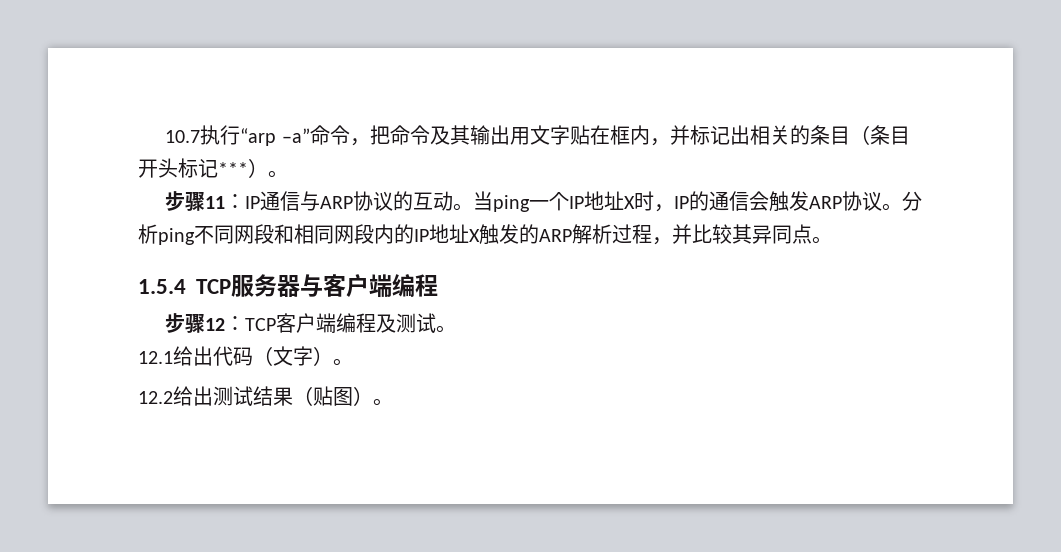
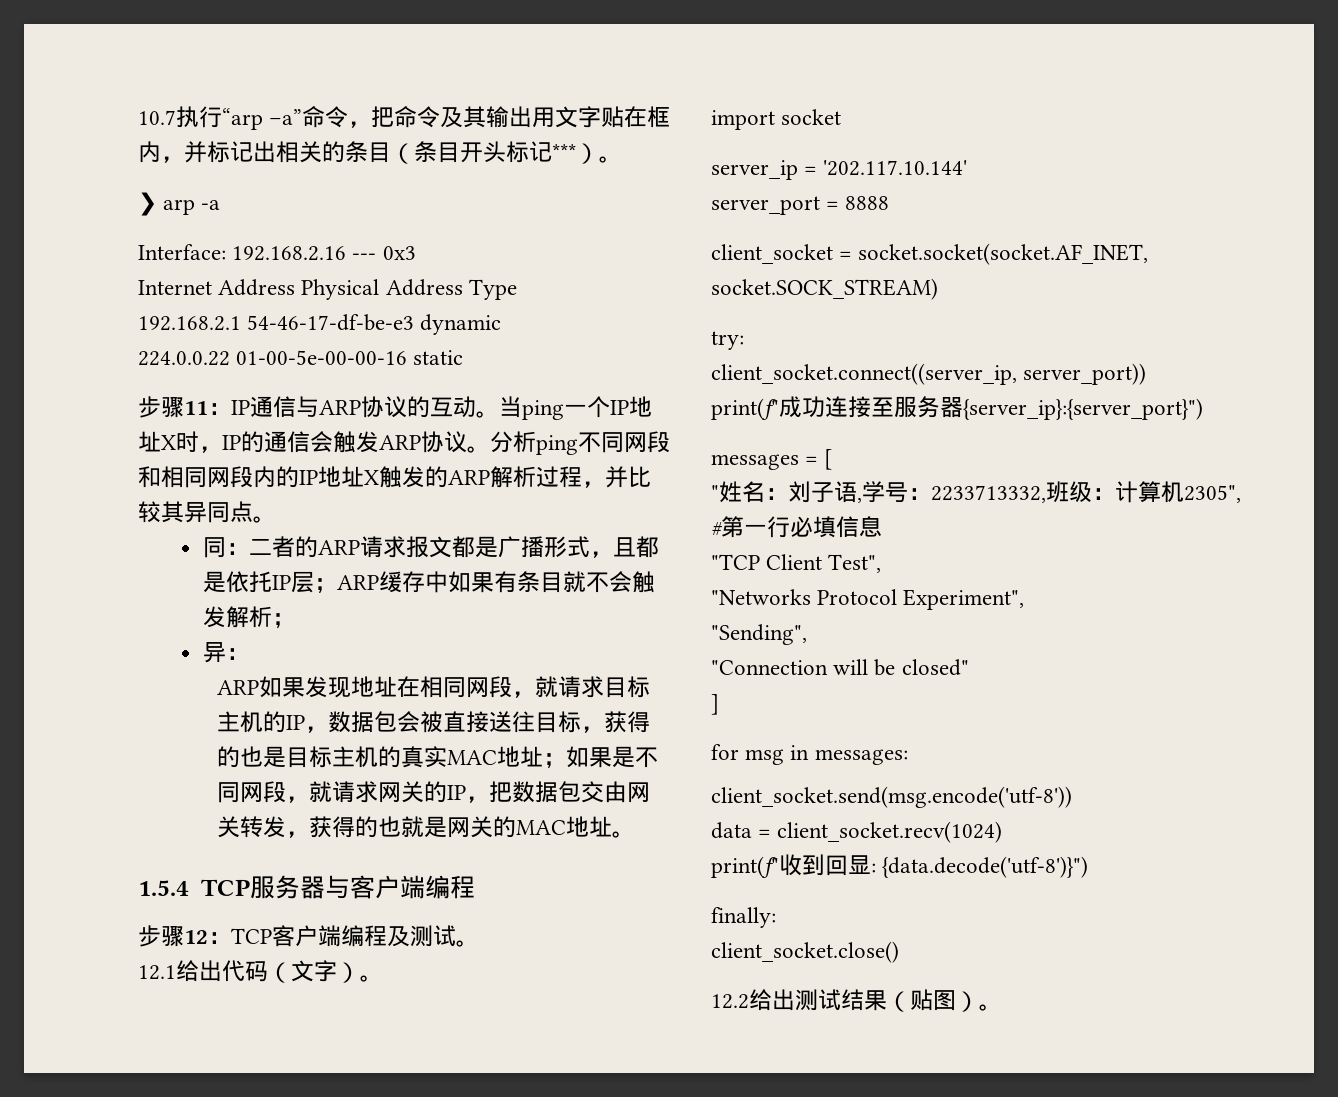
(288, 174) none -> [138,192,221,216] [138,244,416,261] [138,279,517,300] [138,314,502,335] [138,350,464,366] // ❯ arp -a // Interface: 192.168.2.16 --- 0x3 // Internet Address Physical Address Type // 192.168.2.1 54-46-17-df-be-e3 dynamic // 224.0.0.22 01-00-5e-00-00-16 static
(832, 240) none -> [202,536,659,558] [202,571,655,593] [202,606,295,628] [202,642,249,663] [216,676,650,698] [216,711,650,733] [216,746,658,768] [216,781,650,803] [216,816,635,838] // 同：二者的ARP请求报文都是广播形式，且都是依托IP层；ARP缓存中如果有条目就不会触发解析； // 异： // ARP如果发现地址在相同网段，就请求目标主机的IP，数据包会被直接送往目标，获得的也是目标主机的真实MAC地址；如果是不同网段，就请求网关的IP，把数据包交由网关转发，获得的也就是网关的MAC地址。
(353, 362) none -> [711,109,842,130] [711,160,968,180] [711,196,890,215] [711,243,1149,265] [711,278,938,300] [711,331,744,350] [711,363,1147,385] [711,396,1203,420] [711,449,833,470] [711,481,1241,503] [711,516,882,538] [711,554,882,573] [711,589,1025,610] [711,624,807,645] [711,659,969,676] [711,694,719,715] [711,744,908,765] [711,786,1072,808] [711,821,1003,843] [711,854,1089,878] [711,907,776,928] [711,941,899,963] // import socket // server_ip = '202.117.10.144' // server_port = 8888 // client_socket = socket.socket(socket.AF_INET, socket.SOCK_STREAM) // try: // client_socket.connect((server_ip, server_port)) // print(f"成功连接至服务器{server_ip}:{server_port}") // messages = [ // "姓名：刘子语,学号：2233713332,班级：计算机2305", #第一行必填信息 // "TCP Client Test", // "Networks Protocol Experiment", // "Sending", // "Connection will be closed" // ] // for msg in messages: // client_socket.send(msg.encode('utf-8')) // data = client_socket.recv(1024) // print(f"收到回显: {data.decode('utf-8')}") // finally: // client_socket.close()

